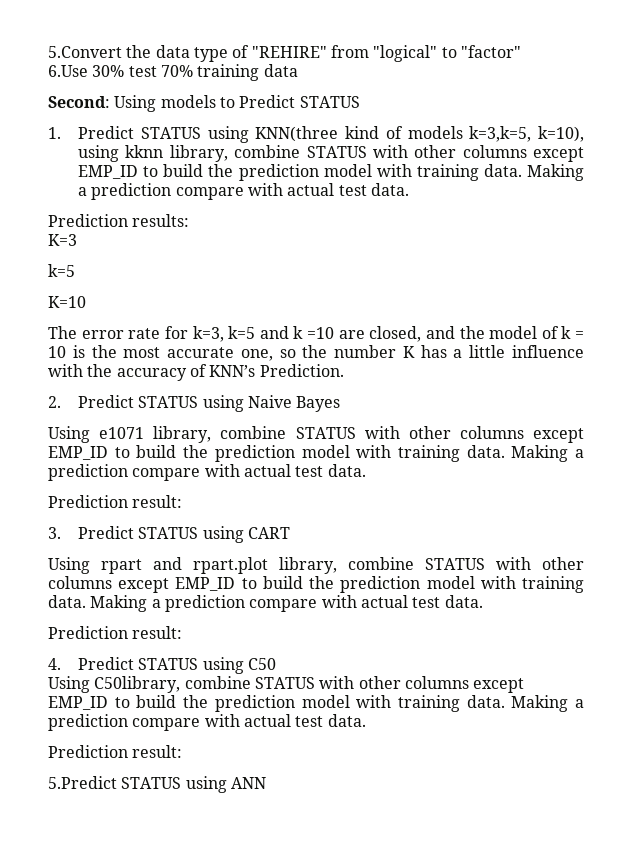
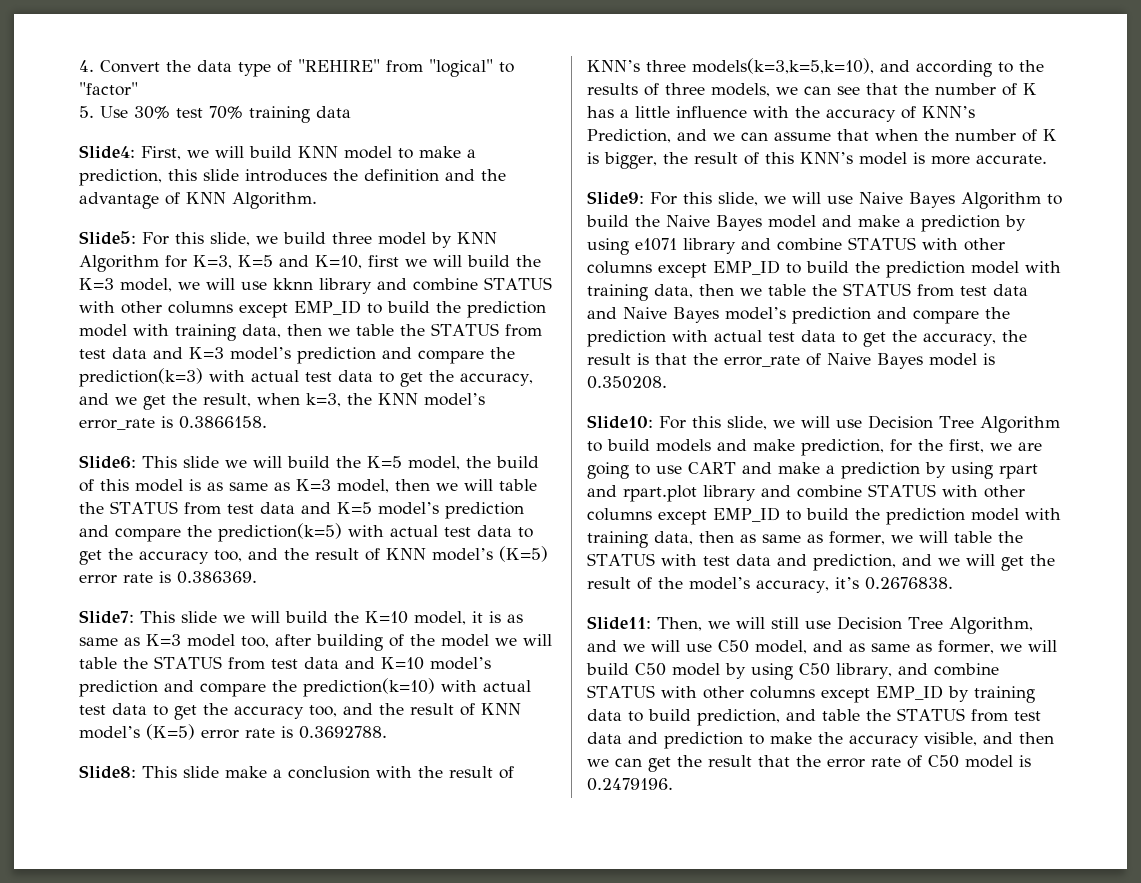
[48,46,122,58] 5.Convert -> [79,60,160,73] 4. Convert
[48,65,88,77] 6.Use -> [79,106,128,118] 5. Use
[48,95,360,112] [48,126,584,143] [78,145,228,162] Second: Using models to Predict STATUS // 1. Predict STATUS using KNN(three kind of models k=3,k=5, k=10), using kknn library, -> [79,145,476,160] [79,169,506,186] [79,192,317,209] [79,231,497,248] [79,255,541,272] [79,278,407,294] Slide4: First, we will build KNN model to make a prediction, this slide introduces the definition and the advantage of KNN Algorithm. // Slide5: For this slide, we build three model by KNN Algorithm for K=3, K=5 and K=10, first we will build the K=3 model, we will use kknn library and
[483,164,584,181] [78,183,410,200] [48,214,190,227] [48,234,77,246] [48,264,75,277] [48,296,86,308] [48,326,584,342] [48,345,397,361] data. Making a prediction compare with actual test data. // Prediction results: // K=3 // k=5 // K=10 // The error rate for k=3, k=5 and k =10 are closed, and the model of k = 10 is the most accurate one, so the number -> [242,323,542,338] [79,347,515,364] [79,368,533,387] [79,393,485,410] [79,416,267,430] [79,455,539,470] [79,479,537,493] [79,501,524,519] [79,523,533,542] [79,546,548,565] [79,571,257,584] [79,610,523,625] [79,634,552,651] [79,656,491,670] [79,678,531,697] [79,703,521,720] [79,724,387,740] [79,765,514,779] [587,58,1044,77] [587,83,1017,97] data, then we table the STATUS from test data and K=3 model’s prediction and compare the prediction(k=3) with actual test data to get the accuracy, and we get the result, when k=3, the KNN model’s error_rate is 0.3866158. // Slide6: This slide we will build the K=5 model, the build of this model is as same as K=3 model, then we will table the STATUS from test data and K=5 model’s prediction and compare the prediction(k=5) with actual test data to get the accuracy too, and the result of KNN model’s (K=5) error rate is 0.386369. // Slide7: This slide we will build the K=10 model, it is as same as K=3 model too, after building of the model we will table the STATUS from test data and K=10 model’s prediction and compare the prediction(k=10) with actual test data to get the accuracy too, and the result of KNN model’s (K=5) error rate is 0.3692788. // Slide8: This slide make a conclusion with the result of KNN’s three models(k=3,k=5,k=10), and according to the results of three models, we can see that the number of
[259,364,344,377] [48,395,341,412] [48,426,212,443] Prediction. // 2. Predict STATUS using Naive Bayes // Using e1071 library, -> [587,129,1057,143] [587,152,1047,169] [587,191,1062,209] [586,215,1026,232] [587,238,771,255] Prediction, and we can assume that when the number of K is bigger, the result of this KNN’s model is more accurate. // Slide9: For this slide, we will use Naive Bayes Algorithm to build the Naive Bayes model and make a prediction by using e1071 library and
[466,445,584,462] [48,464,366,481] [48,495,183,508] [48,526,291,543] [48,557,90,574] data. Making a prediction compare with actual test data. // Prediction result: // 3. Predict STATUS using CART // Using -> [654,283,1028,298] [587,307,1010,324] [587,330,1027,347] [587,353,995,369] [587,376,667,389] [587,415,1060,433] [587,439,1042,456] [587,462,993,479] data, then we table the STATUS from test data and Naive Bayes model’s prediction and compare the prediction with actual test data to get the accuracy, the result is that the error_rate of Naive Bayes model is 0.350208. // Slide10: For this slide, we will use Decision Tree Algorithm to build models and make prediction, for the first, we are going to use CART and make a prediction by using
[279,557,337,574] library, -> [703,485,791,501] library and
[48,595,483,612] [48,626,183,639] [48,657,199,670] data. Making a prediction compare with actual test data. // Prediction result: // 4. Predict STATUS -> [654,531,1023,545] [587,553,1055,571] [587,577,953,593] [587,616,1033,634] [587,640,1057,654] [586,663,746,679] data, then as same as former, we will table the STATUS with test data and prediction, and we will get the result of the model’s accuracy, it’s 0.2676838. // Slide11: Then, we will still use Decision Tree Algorithm, and we will use C50 model, and as same as former, we will build C50 model by
[48,676,525,693] [48,695,584,712] [48,714,366,731] [48,745,183,758] [48,776,266,793] // Using C50library, combine STATUS with other columns except EMP_ID to build the prediction model with training data. Making a prediction compare with actual test data. // Prediction result: // 5.Predict STATUS using ANN -> [836,663,999,679] [587,685,1035,703] [587,708,1041,726] [587,732,1054,749] [587,755,1031,772] [587,778,673,791] library, and combine STATUS with other columns except EMP_ID by training data to build prediction, and table the STATUS from test data and prediction to make the accuracy visible, and then we can get the result that the error rate of C50 model is 0.2479196.

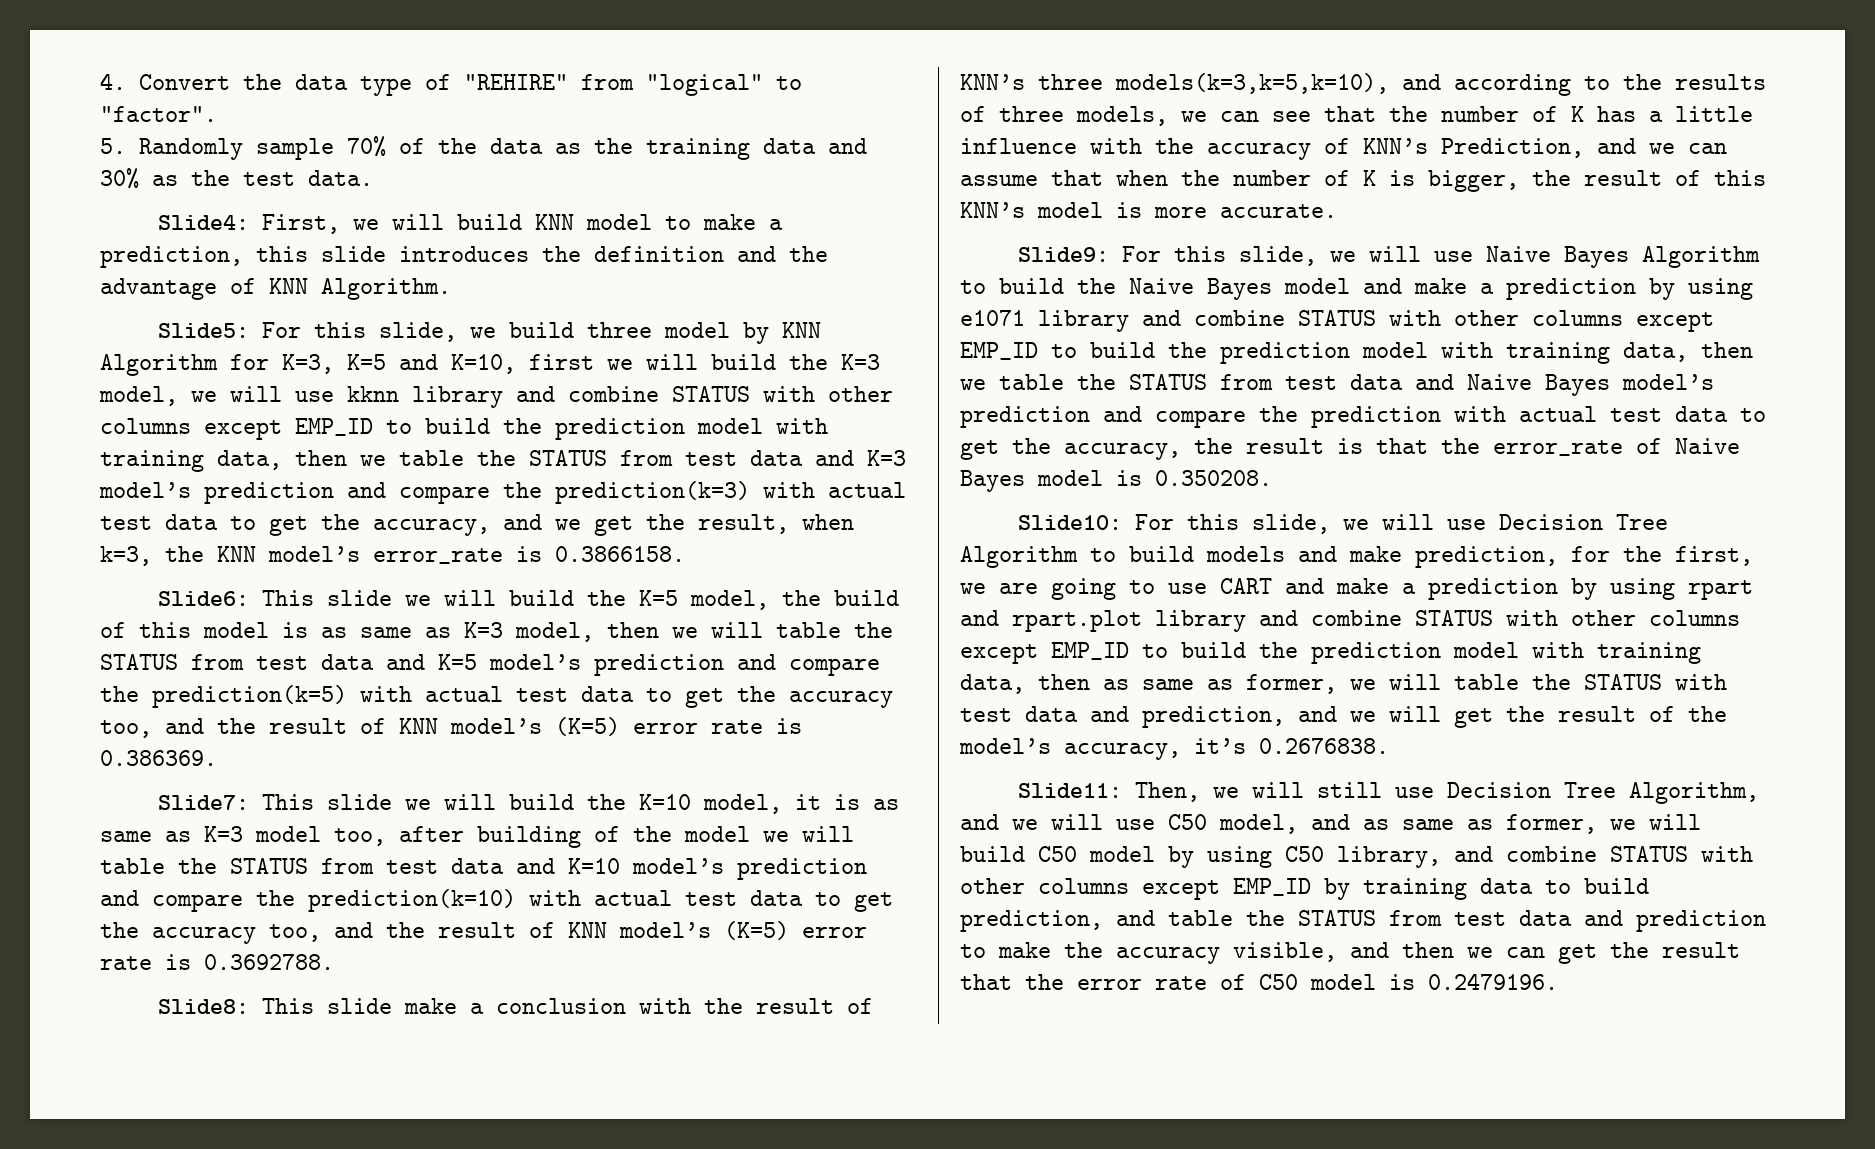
[79,82,138,96] "factor" -> [100,106,217,122] "factor".
[100,106,351,123] Use 30% test 70% training data -> [139,136,867,160] [100,168,373,189] Randomly sample 70% of the data as the training data and 30% as the test data.

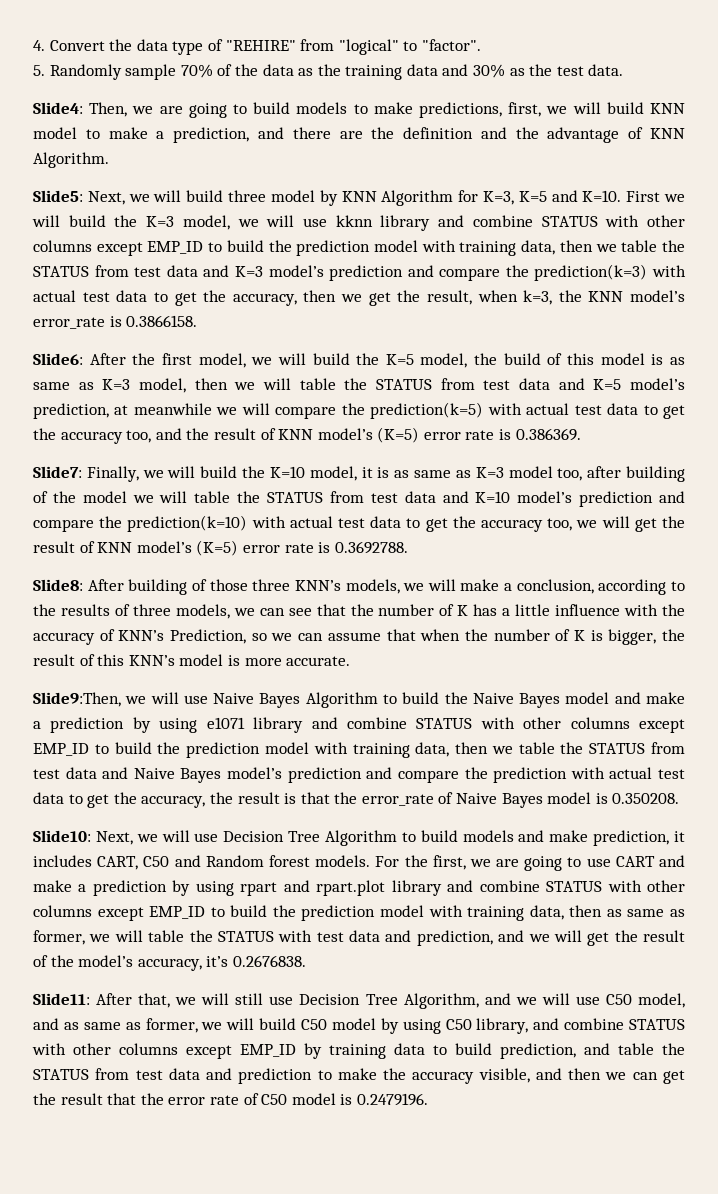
[262,214,341,234] First, -> [89,102,542,118] Then, we are going to build models to make predictions, first,
[256,246,529,262] this slide introduces -> [257,127,363,139] and there are
[262,322,497,342] For this slide, we -> [87,190,182,205] Next, we will
[451,354,594,374] K=10, first -> [582,190,661,202] K=10. First
[503,514,542,530] and -> [303,290,337,302] then
[262,590,393,606] This slide -> [89,353,246,368] After the first model,
[594,654,776,676] prediction and -> [33,403,270,419] prediction, at meanwhile we will
[262,794,393,810] This slide -> [86,466,139,482] Finally,
[334,922,373,938] and -> [576,516,657,532] we will get
[262,998,874,1014] [960,73,1441,94] This slide make a conclusion with the result of KNN’s three models(k=3,k=5,k=10), and -> [87,579,594,595] After building of those three KNN’s models, we will make a conclusion,
[1597,138,1636,154] and -> [251,633,267,641] so
[1018,246,1318,266] Slide9: For this slide, -> [33,692,121,707] Slide9:Then,
[1135,514,1331,534] For this slide, -> [95,831,133,845] Next,
[1571,546,1610,562] for -> [674,831,685,842] [33,855,400,870] it includes CART, C50 and Random forest models. For
[1135,782,1201,802] Then, -> [96,993,171,1008] After that,

